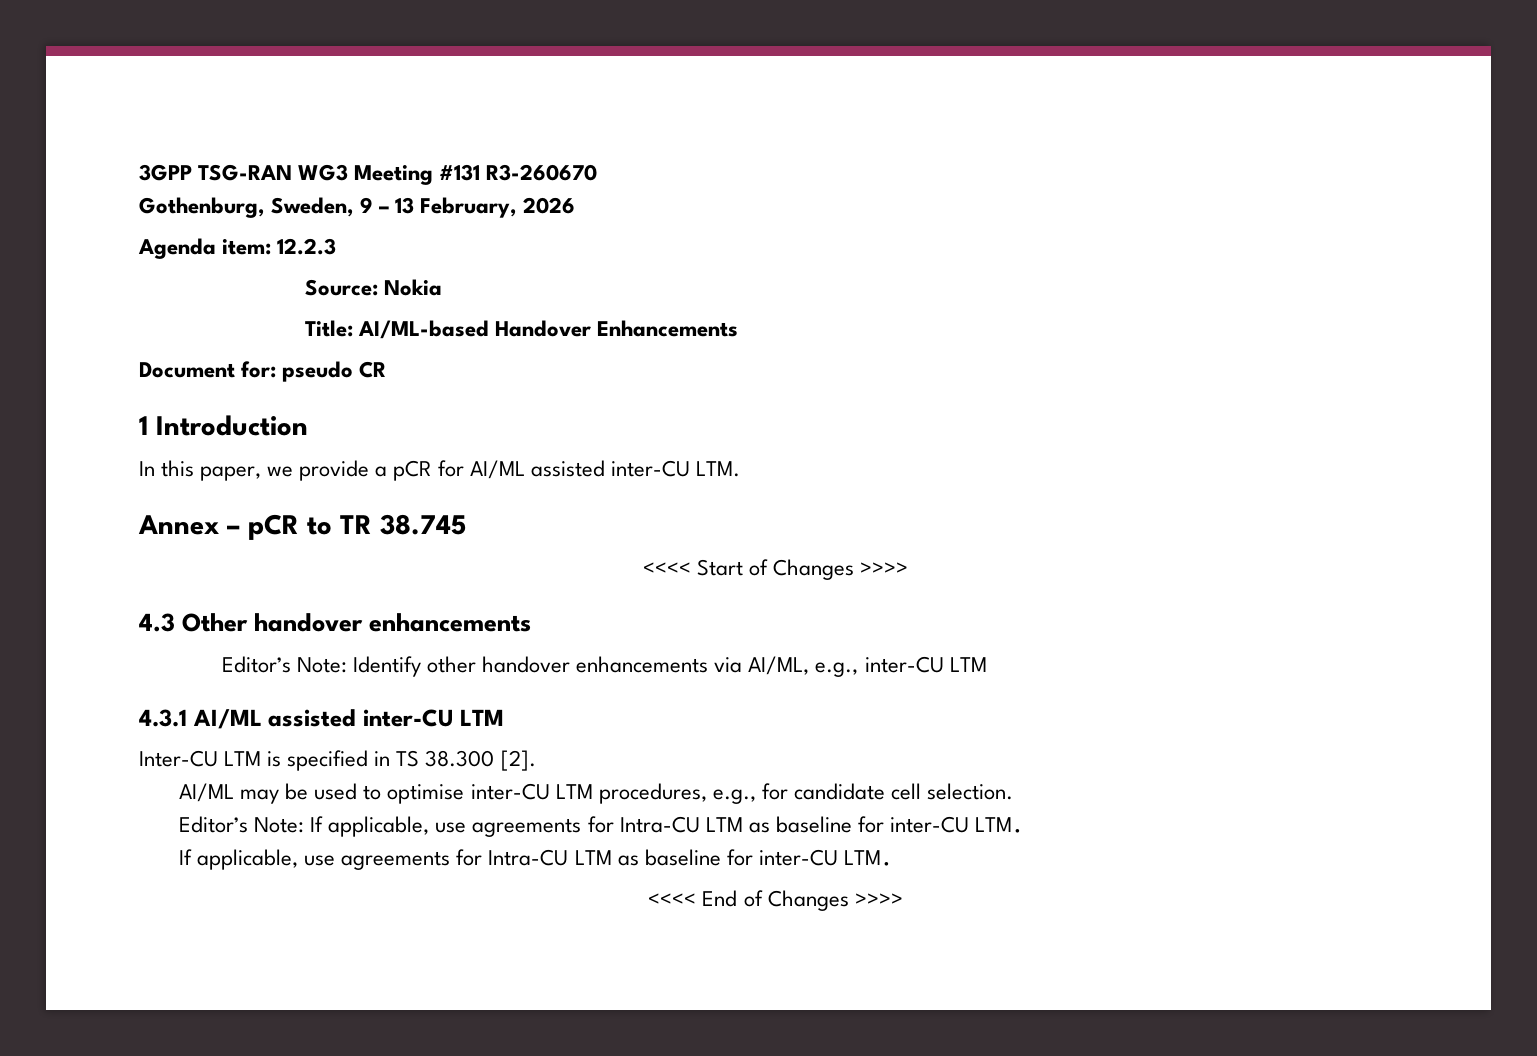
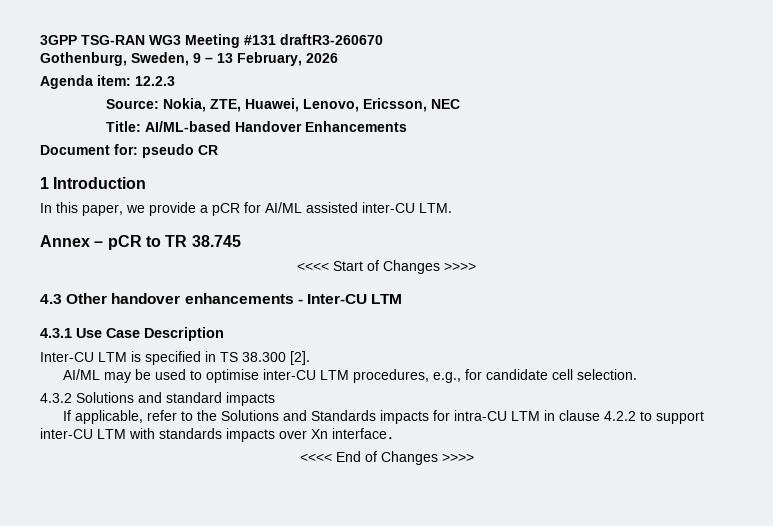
[486,164,598,181] R3-260670 -> [280,34,383,45] draftR3-260670
[383,279,442,296] Nokia -> [163,98,461,112] Nokia, ZTE, Huawei, Lenovo, Ericsson, NEC
[221,656,987,677] [139,709,505,729] // Editor’s Note: Identify other handover enhancements via AI/ML, e.g., inter-CU LTM // 4.3.1 AI/ML assisted inter-CU LTM -> [297,294,403,304] [40,327,224,341] - Inter-CU LTM // 4.3.1 Use Case Description
[179,816,1036,837] [179,849,881,870] Editor’s Note: If applicable, use agreements for Intra-CU LTM as baseline for inter-CU LTM． // If applicable, use agreements for Intra-CU LTM as baseline for inter-CU LTM -> [40,392,275,406] [63,410,705,424] [40,428,387,442] 4.3.2 Solutions and standard impacts // If applicable, refer to the Solutions and Standards impacts for intra-CU LTM in clause 4.2.2 to support inter-CU LTM with standards impacts over Xn interface

